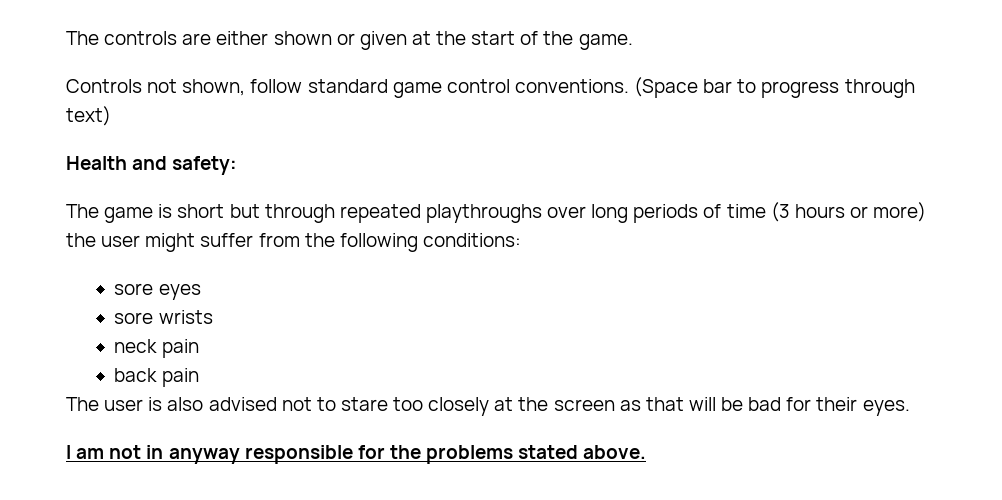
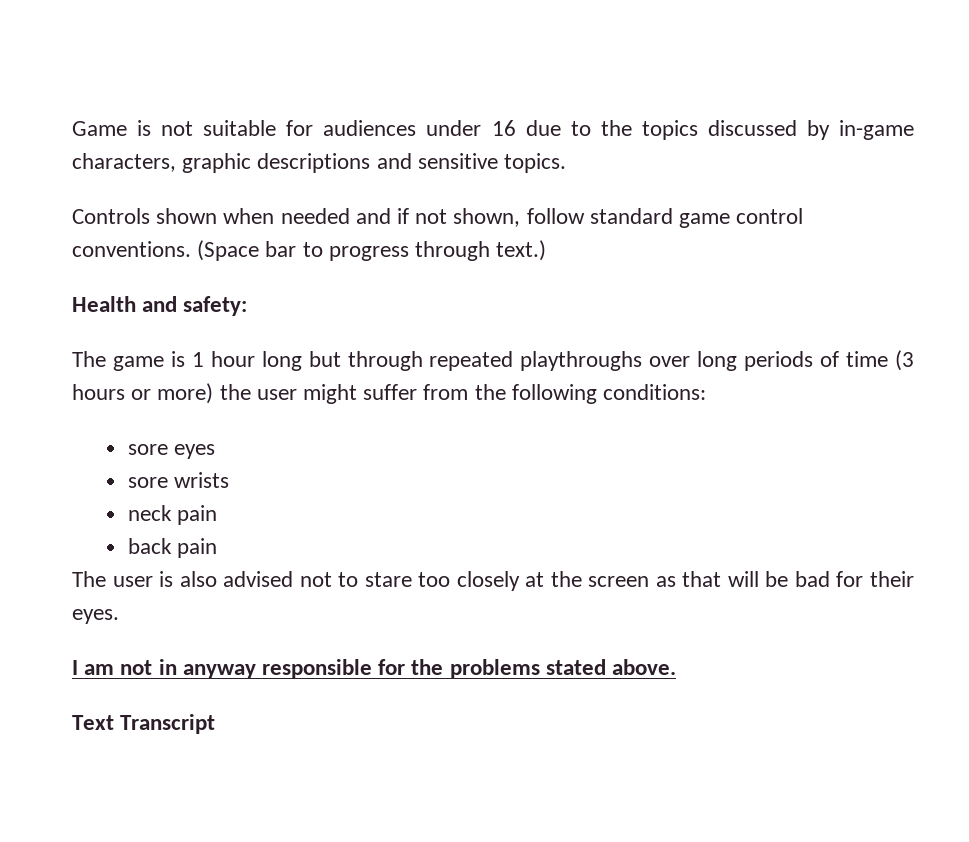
[66,31,633,50] [66,79,142,93] The controls are either shown or given at the start of the game. // Controls -> [72,120,914,140] [72,153,567,173] [72,208,410,224] Game is not suitable for audiences under 16 due to the topics discussed by in-game characters, graphic descriptions and sensitive topics. // Controls shown when needed and if
[66,106,111,126] text) -> [496,240,547,261] text.)
[177,204,225,218] short -> [191,351,302,371] 1 hour long
(647, 452) none -> [72,714,216,734] // Text Transcript

